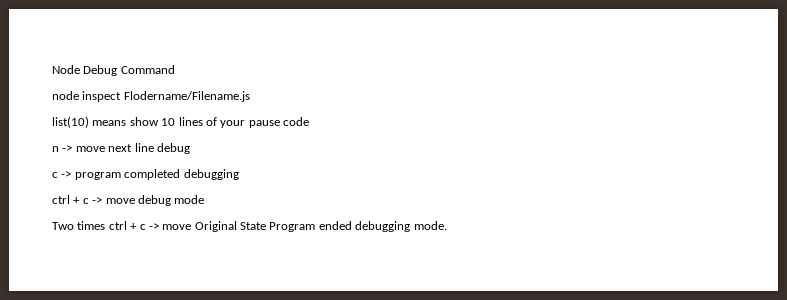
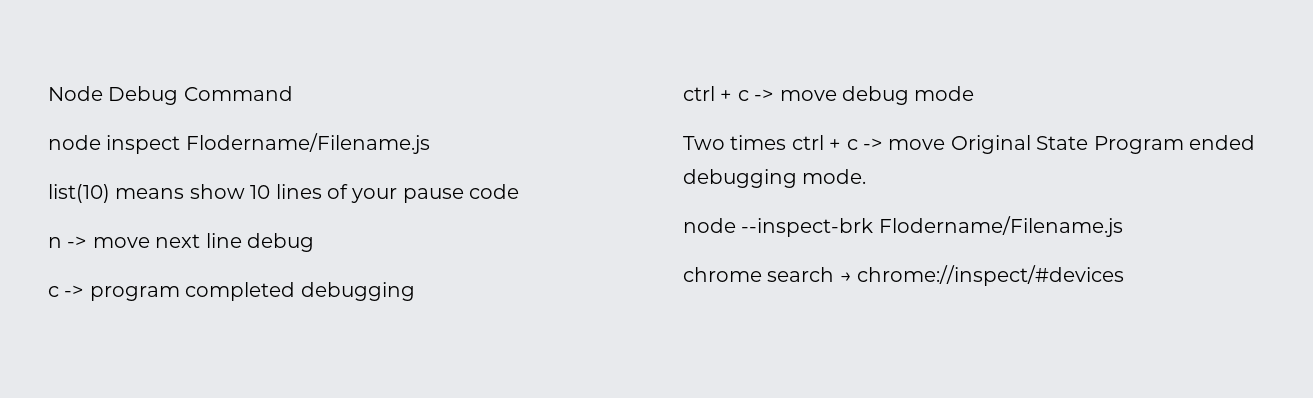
(447, 225) none -> [683,216,1123,237] [683,265,1125,286] // node --inspect-brk Flodername/Filename.js // chrome search → chrome://inspect/#devices

